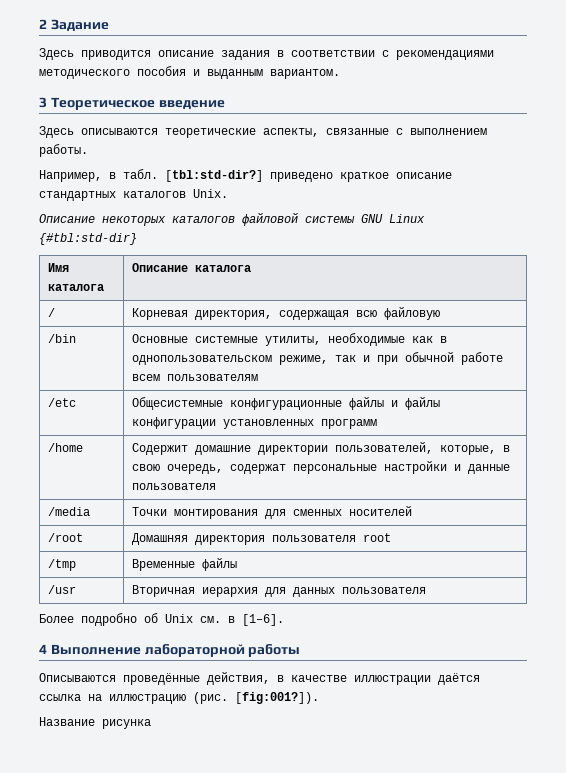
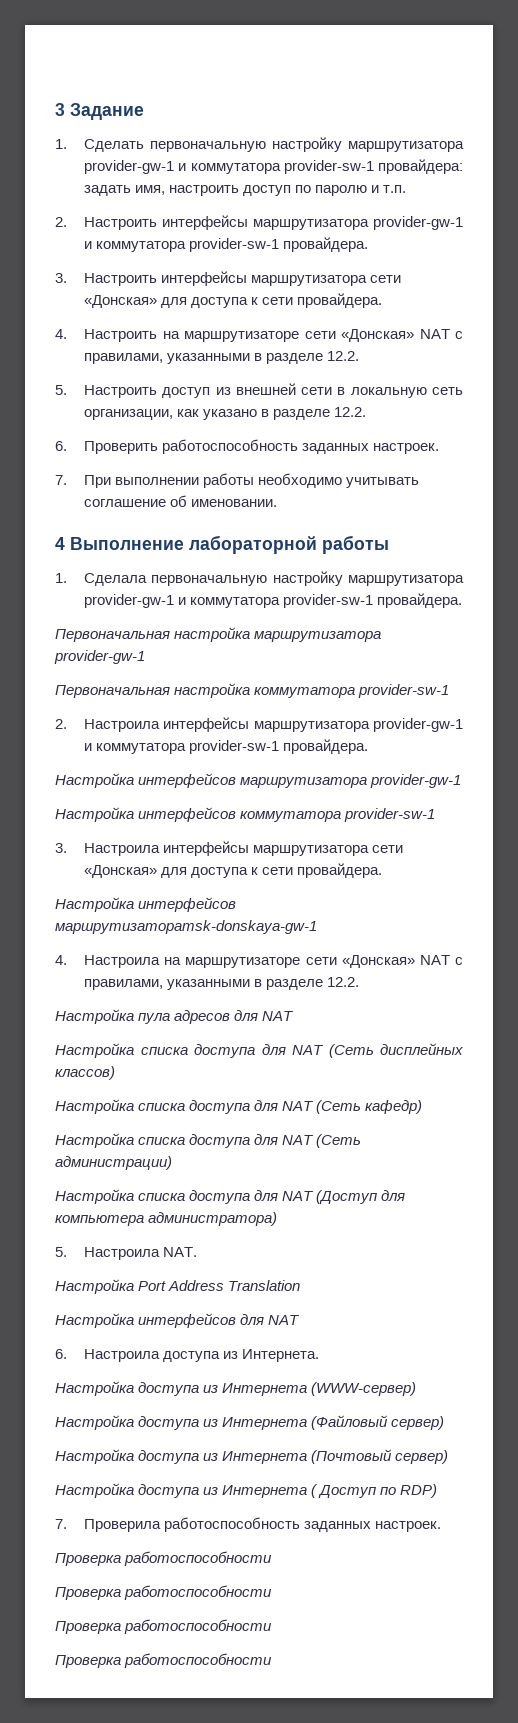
[39,19,47,29] 2 -> [55,103,65,116] 3
[39,48,494,60] [39,66,340,79] [39,97,225,110] [39,126,487,138] [39,144,88,157] [39,169,452,182] [39,189,228,201] [39,213,425,226] [39,233,137,245] [47,263,69,272] [47,284,104,291] [131,263,251,272] [47,308,55,317] [131,307,440,320] [47,334,76,343] [131,333,447,346] [131,352,503,365] [131,374,258,381] [47,398,76,407] [131,397,440,410] [131,417,377,429] [47,443,83,452] [131,442,510,455] [131,461,510,474] [131,483,216,490] [47,507,90,516] [131,506,412,519] [47,533,83,542] [131,533,391,545] [47,559,76,571] [131,558,237,571] [47,585,76,594] [131,585,426,597] [39,613,284,626] [39,644,301,657] [39,672,480,685] [39,692,319,704] [39,717,151,729] Здесь приводится описание задания в соответствии с рекомендациями методического пособия и выданным вариантом. // 3 Теоретическое введение // Здесь описываются теоретические аспекты, связанные с выполнением работы. // Например, в табл. [tbl:std-dir?] приведено краткое описание стандартных каталогов Unix. // Описание некоторых каталогов файловой системы GNU Linux {#tbl:std-dir} // Имя каталога | Описание каталога // / | Корневая директория, содержащая всю файловую // /bin | Основные системные утилиты, необходимые как в однопользовательском режиме, так и при обычной работе всем пользователям // /etc | Общесистемные конфигурационные файлы и файлы конфигурации установленных программ // /home | Содержит домашние директории пользователей, которые, в свою очередь, содержат персональные настройки и данные пользователя // /media | Точки монтирования для сменных носителей // /root | Домашняя директория пользователя root // /tmp | Временные файлы // /usr | Вторичная иерархия для данных пользователя // Более подробно об Unix см. в [1–6]. // 4 Выполнение лабораторной работы // Описываются проведённые действия, в качестве иллюстрации даётся ссылка на иллюстрацию (рис. [fig:001?]). // Название рисунка -> [55,137,464,152] [84,159,463,174] [84,185,407,196] [55,215,463,230] [84,237,369,252] [55,271,402,286] [84,293,383,308] [55,329,463,342] [84,351,360,364] [55,383,464,398] [84,407,367,420] [55,439,440,454] [55,473,420,488] [84,495,278,507] [55,535,389,554] [55,571,465,586] [84,593,463,608] [55,627,382,642] [54,650,145,664] [55,683,450,698] [55,717,464,732] [84,739,369,754] [55,773,462,788] [55,807,436,822] [55,841,404,856] [84,863,383,878] [55,897,237,912] [55,920,317,934] [55,955,464,968] [84,977,360,990] [55,1009,295,1024] [55,1043,463,1058] [55,1066,115,1080] [55,1099,423,1114] [55,1133,362,1148] [55,1156,172,1170] [55,1189,406,1204] [55,1212,278,1226] [55,1247,198,1260] [55,1279,301,1294] [55,1313,301,1328] [55,1349,320,1362] [55,1381,417,1396] [55,1415,445,1430] [55,1449,449,1464] [55,1483,438,1498] [55,1517,442,1532] [55,1551,273,1566] [55,1585,273,1600] [55,1619,273,1634] [55,1653,273,1668] 1. Сделать первоначальную настройку маршрутизатора provider-gw-1 и коммутатора provider-sw-1 провайдера: задать имя, настроить доступ по паролю и т.п. // 2. Настроить интерфейсы маршрутизатора provider-gw-1 и коммутатора provider-sw-1 провайдера. // 3. Настроить интерфейсы маршрутизатора сети «Донская» для доступа к сети провайдера. // 4. Настроить на маршрутизаторе сети «Донская» NAT с правилами, указанными в разделе 12.2. // 5. Настроить доступ из внешней сети в локальную сеть организации, как указано в разделе 12.2. // 6. Проверить работоспособность заданных настроек. // 7. При выполнении работы необходимо учитывать соглашение об именовании. // 4 Выполнение лабораторной работы // 1. Сделала первоначальную настройку маршрутизатора provider-gw-1 и коммутатора provider-sw-1 провайдера. // Первоначальная настройка маршрутизатора provider-gw-1 // Первоначальная настройка коммутатора provider-sw-1 // 2. Настроила интерфейсы маршрутизатора provider-gw-1 и коммутатора provider-sw-1 провайдера. // Настройка интерфейсов маршрутизатора provider-gw-1 // Настройка интерфейсов коммутатора provider-sw-1 // 3. Настроила интерфейсы маршрутизатора сети «Донская» для доступа к сети провайдера. // Настройка интерфейсов маршрутизатораmsk-donskaya-gw-1 // 4. Настроила на маршрутизаторе сети «Донская» NAT с правилами, указанными в разделе 12.2. // Настройка пула адресов для NAT // Настройка списка доступа для NAT (Сеть дисплейных классов) // Настройка списка доступа для NAT (Сеть кафедр) // Настройка списка доступа для NAT (Сеть администрации) // Настройка списка доступа для NAT (Доступ для компьютера администратора) // 5. Настроила NAT. // Настройка Port Address Translation // Настройка интерфейсов для NAT // 6. Настроила доступа из Интернета. // Настройка доступа из Интернета (WWW-сервер) // Настройка доступа из Интернета (Файловый сервер) // Настройка доступа из Интернета (Почтовый сервер) // Настройка доступа из Интернета ( Доступ по RDP) // 7. Проверила работоспособность заданных настроек. // Проверка работоспособности // Проверка работоспособности // Проверка работоспособности // Проверка работоспособности

